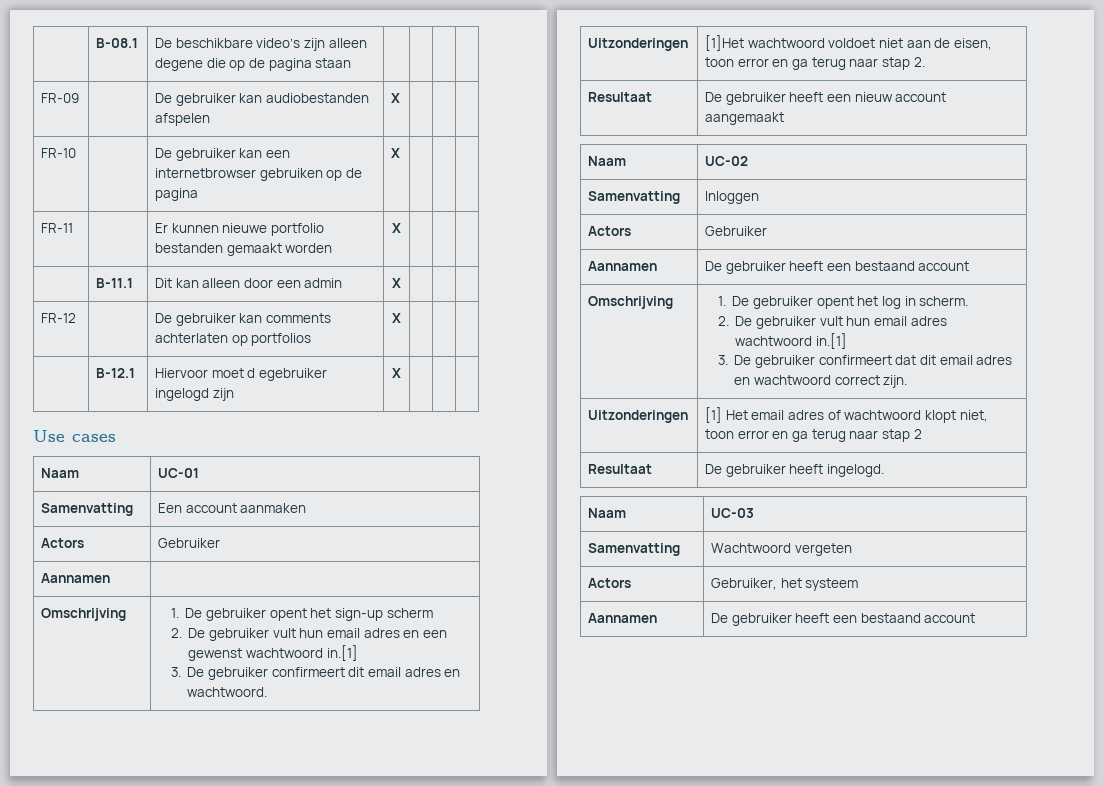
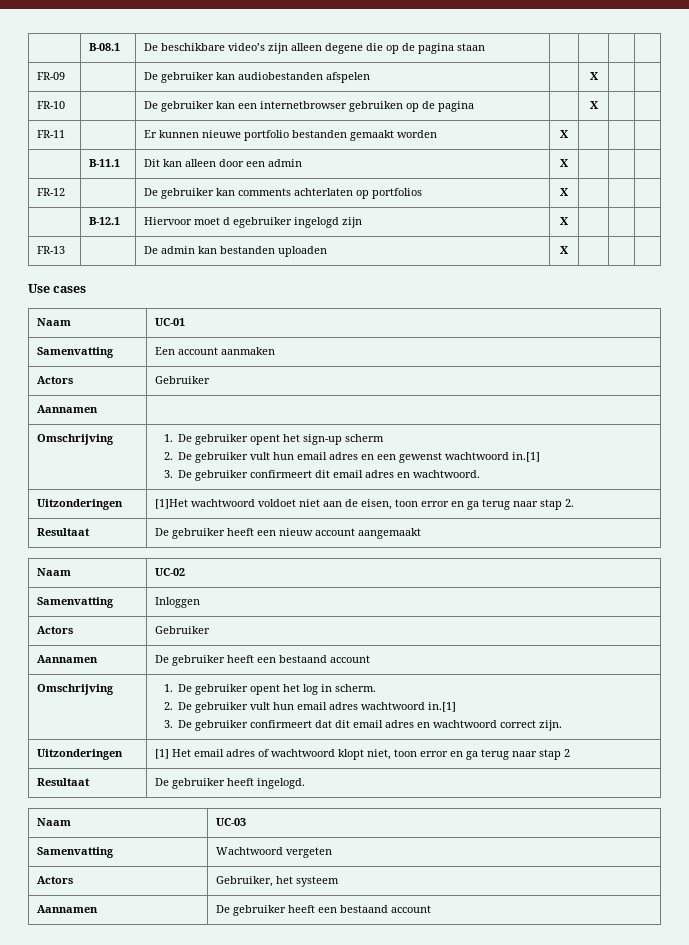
[391,93,401,103] X | | | -> [589,72,598,80] | X | |
[391,148,401,158] X | | | -> [589,101,598,109] | X | |
(401, 373) none -> [36,246,65,254] [143,246,327,257] [560,246,568,254] // FR-13 | | De admin kan bestanden uploaden | X | | |

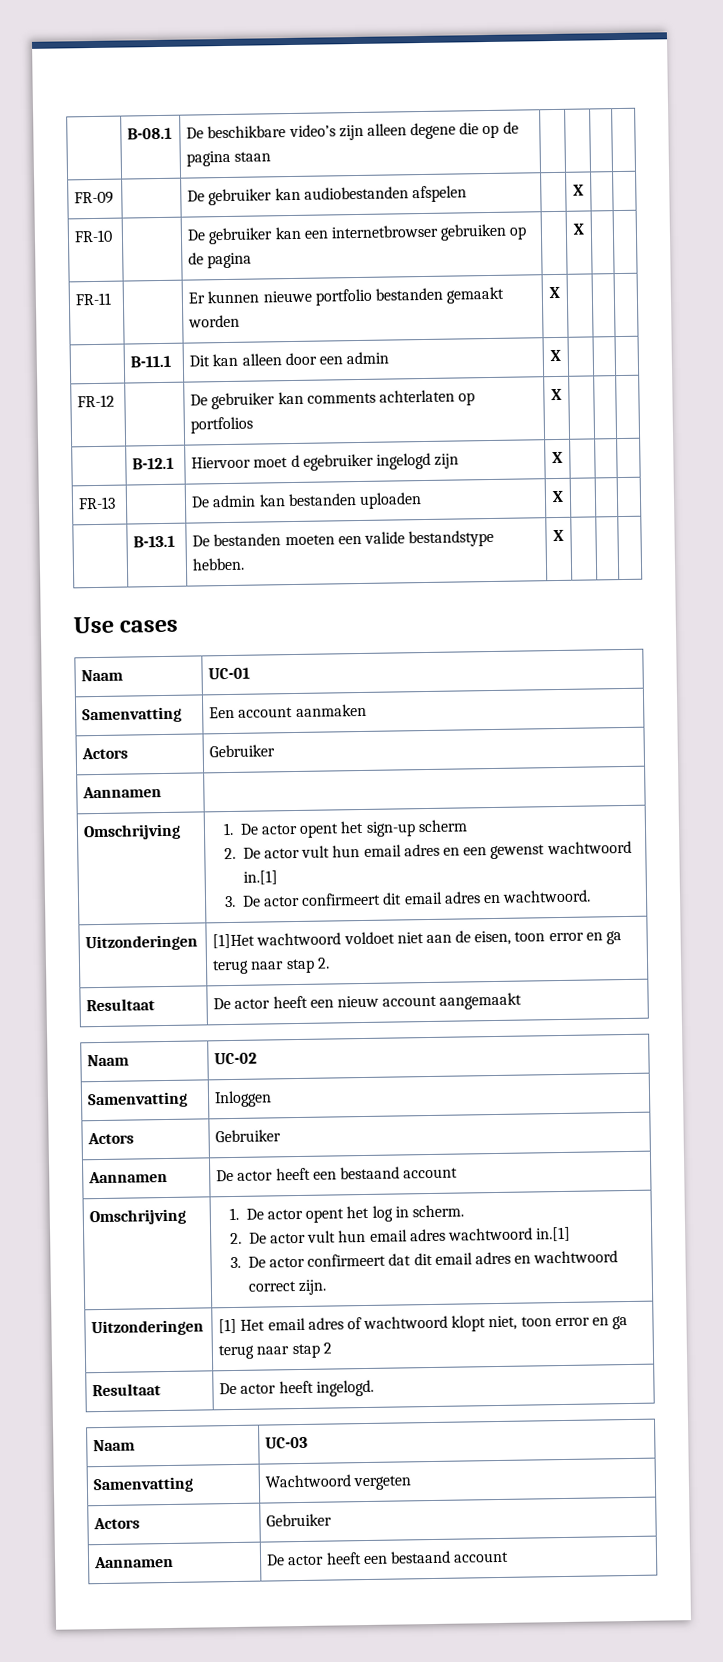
(568, 250) none -> [133,535,176,548] [192,529,495,548] [192,557,246,571] [553,529,564,542] // | B-13.1 | De bestanden moeten een valide bestandstype hebben. | X | | |
[195,434,249,445] gebruiker -> [261,823,299,835] actor
[195,452,249,463] gebruiker -> [264,847,301,859] actor
[195,470,249,481] gebruiker -> [263,895,301,907] actor
[171,528,225,539] gebruiker -> [234,998,271,1009] actor
[171,655,225,666] gebruiker -> [237,1170,274,1181] actor
[195,684,249,695] gebruiker -> [267,1208,304,1220] actor
[195,702,249,713] gebruiker -> [270,1232,307,1244] actor
[195,720,249,731] gebruiker -> [269,1256,306,1268] actor
[171,778,225,789] gebruiker -> [240,1383,277,1394] actor
[215,876,339,887] [36,905,98,913] [215,905,286,916] Gebruiker, het systeem // Aannamen | De gebruiker -> [266,1513,333,1527] [93,1555,175,1569] [266,1554,325,1566] Gebruiker // Aannamen | De actor

